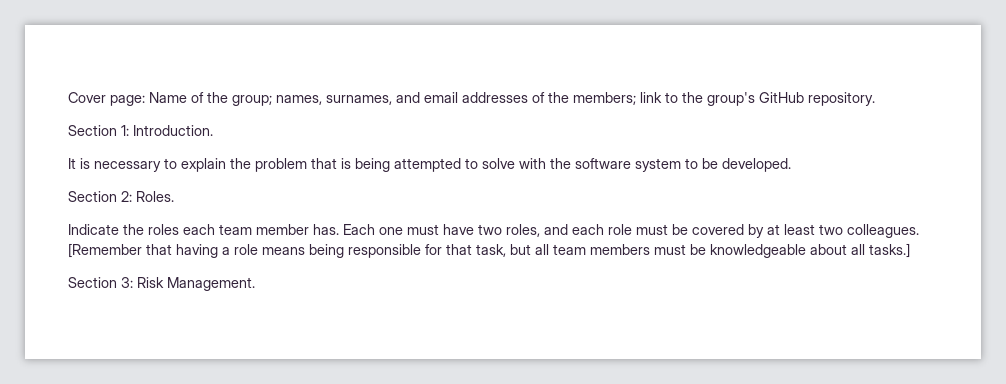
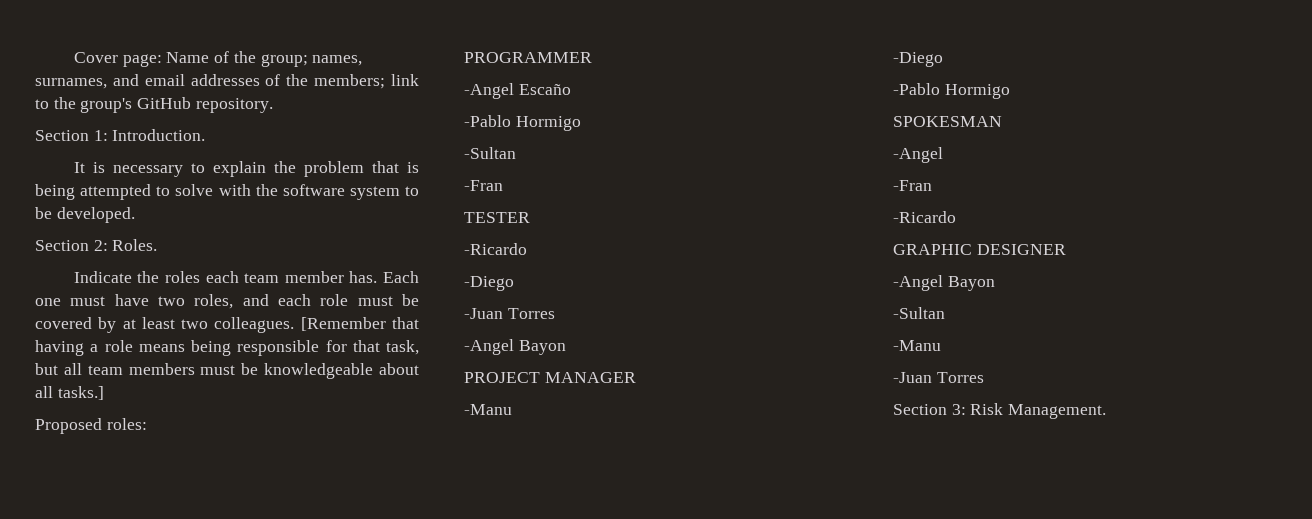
(910, 250) none -> [35,418,147,434] [464,52,592,63] [464,83,571,99] [464,115,581,131] [464,147,516,159] [464,180,503,191] [464,212,530,223] [464,243,527,255] [464,276,514,291] [464,308,555,319] [464,339,566,355] [464,372,636,383] [464,404,512,415] [893,52,943,67] [893,83,1010,99] [893,116,1002,127] [893,147,943,163] [893,180,932,191] [893,211,956,223] [893,244,1066,255] [893,275,995,291] [893,307,945,319] [893,340,941,351] [893,372,984,383] // Proposed roles: // PROGRAMMER // -Angel Escaño // -Pablo Hormigo // -Sultan // -Fran // TESTER // -Ricardo // -Diego // -Juan Torres // -Angel Bayon // PROJECT MANAGER // -Manu // -Diego // -Pablo Hormigo // SPOKESMAN // -Angel // -Fran // -Ricardo // GRAPHIC DESIGNER // -Angel Bayon // -Sultan // -Manu // -Juan Torres

